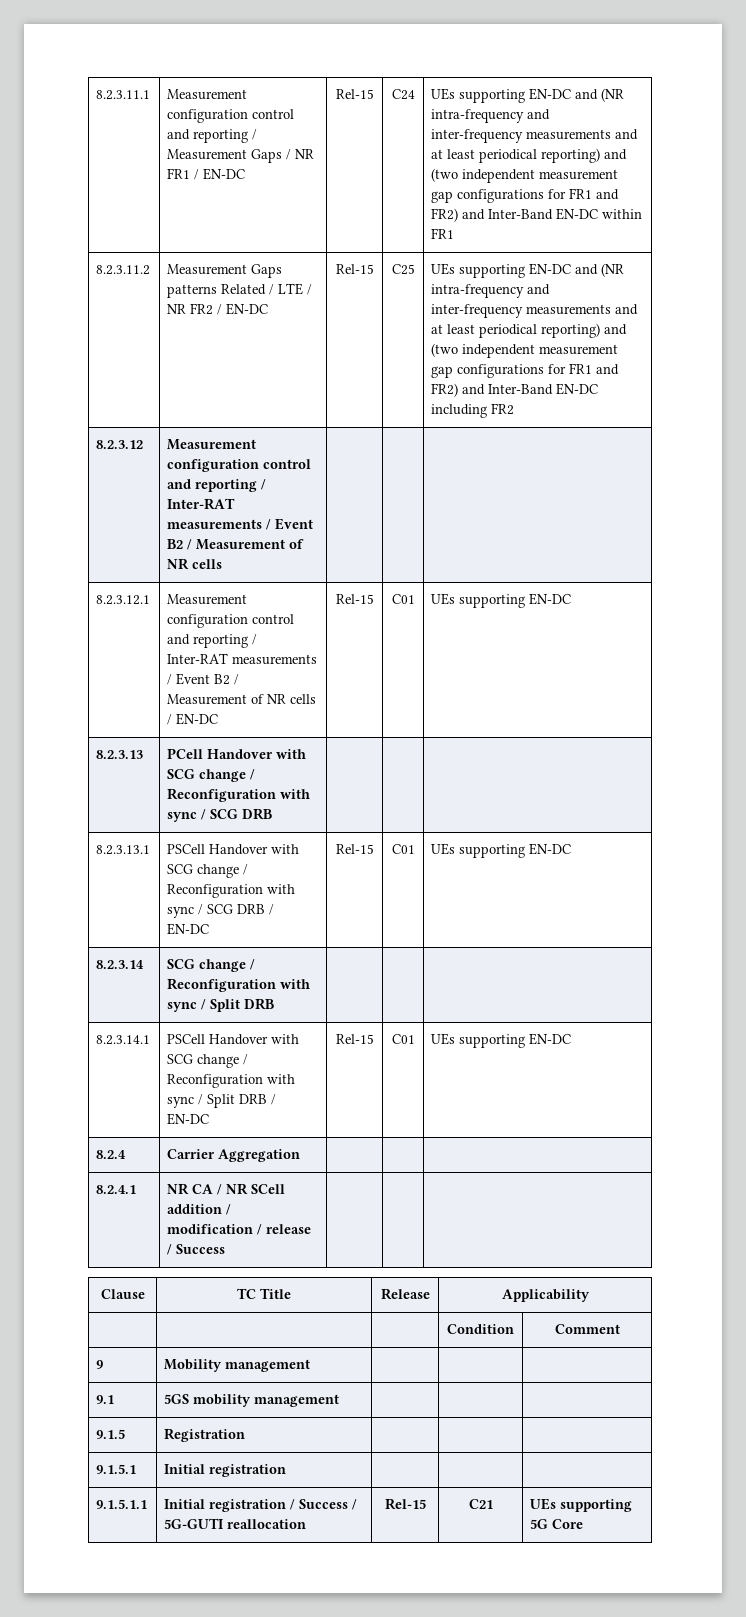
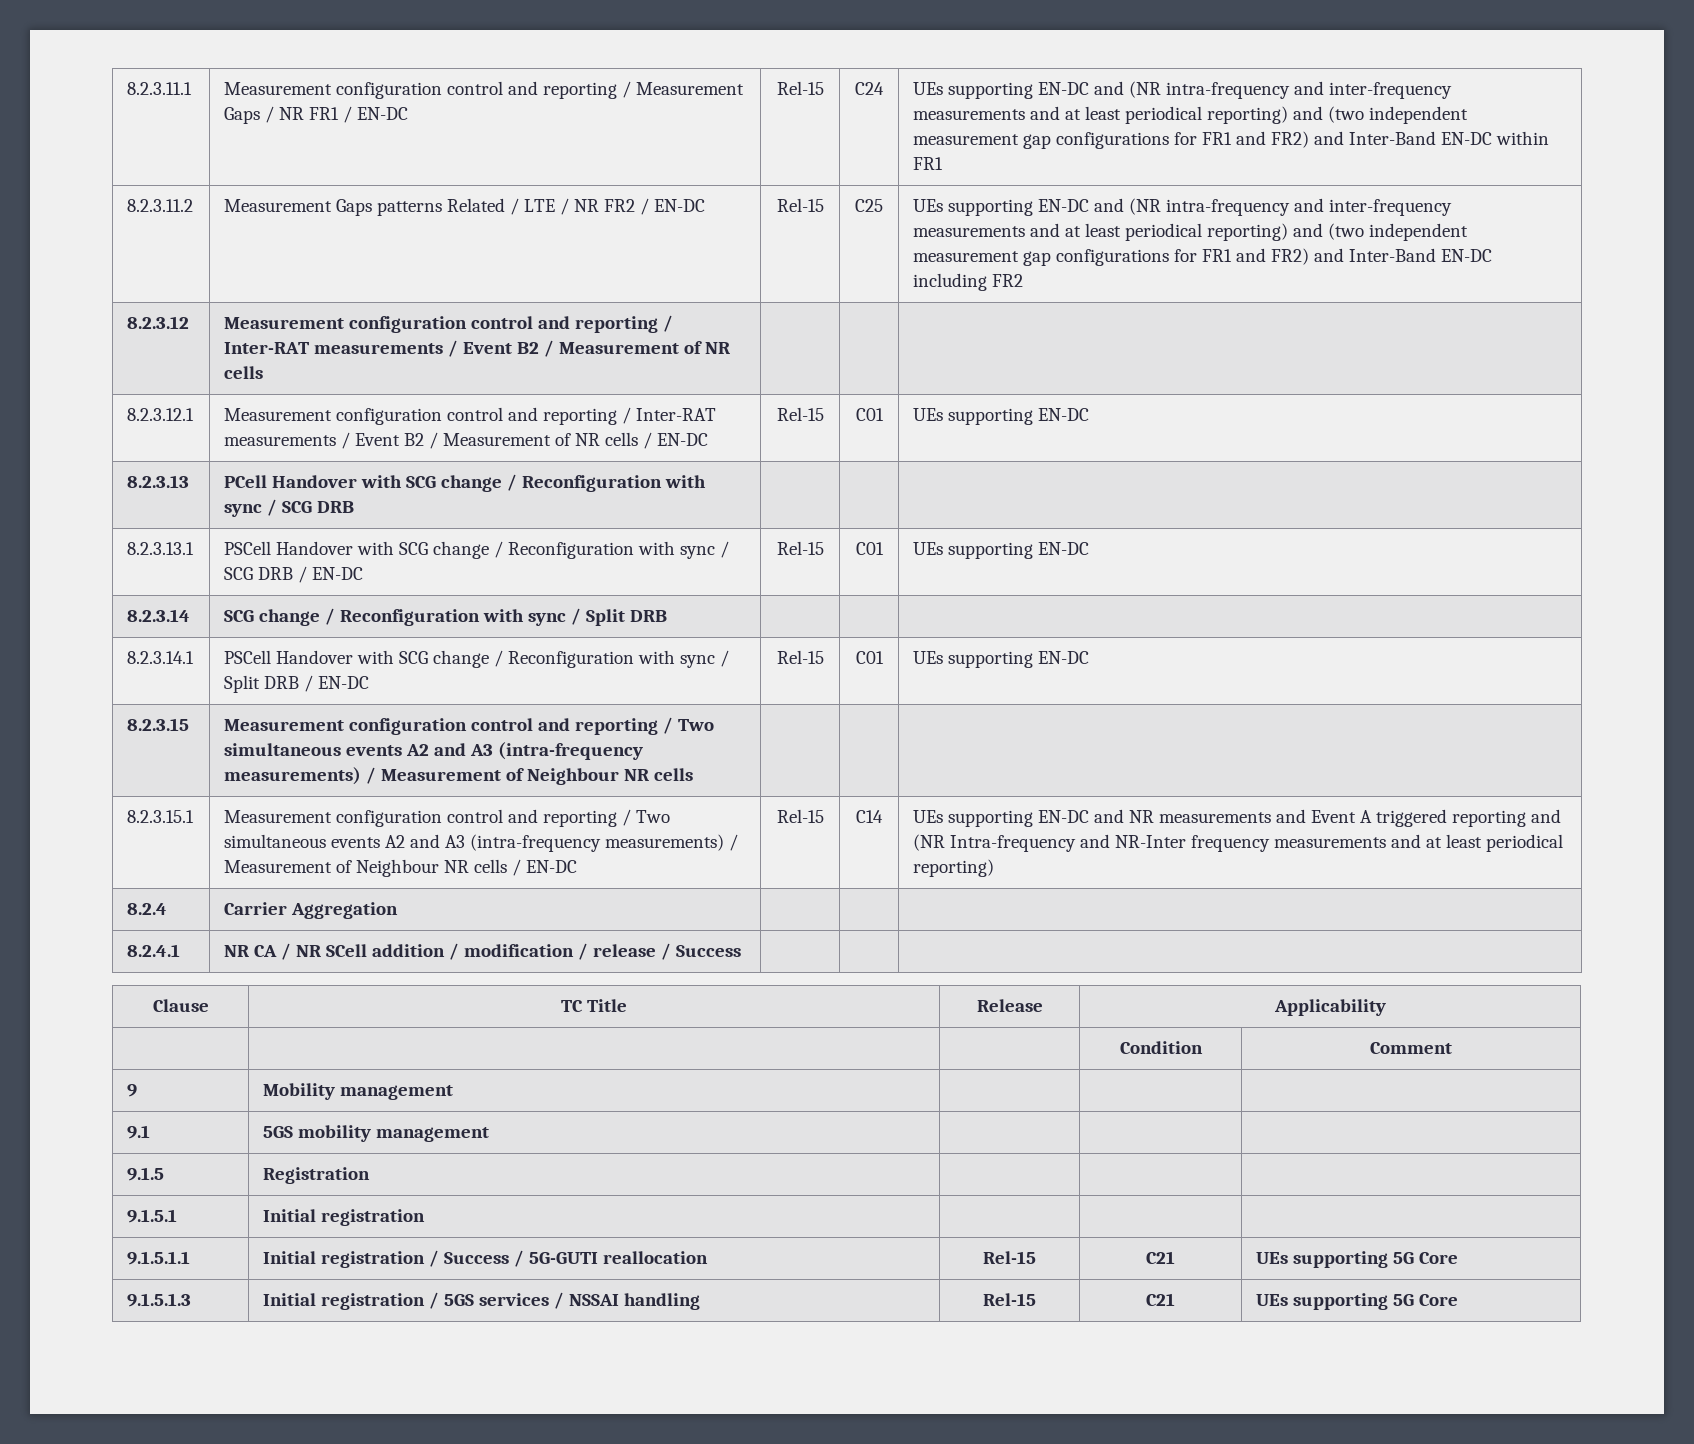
(572, 1039) none -> [127,718,190,731] [224,717,715,735] [224,742,644,760] [224,767,694,785] [127,810,195,823] [224,809,671,827] [224,834,739,852] [224,859,578,877] [776,809,824,823] [856,810,883,823] [913,809,1562,827] [913,834,1564,852] [913,859,995,877] // 8.2.3.15 | Measurement configuration control and reporting / Two simultaneous events A2 and A3 (intra-frequency measurements) / Measurement of Neighbour NR cells | | | // 8.2.3.15.1 | Measurement configuration control and reporting / Two simultaneous events A2 and A3 (intra-frequency measurements) / Measurement of Neighbour NR cells / EN-DC | Rel-15 | C14 | UEs supporting EN-DC and NR measurements and Event A triggered reporting and (NR Intra-frequency and NR-Inter frequency measurements and at least periodical reporting)
(584, 1524) none -> [127,1293,192,1307] [263,1292,701,1310] [983,1293,1036,1306] [1146,1293,1175,1306] [1256,1293,1459,1310] // 9.1.5.1.3 | Initial registration / 5GS services / NSSAI handling | Rel-15 | C21 | UEs supporting 5G Core

